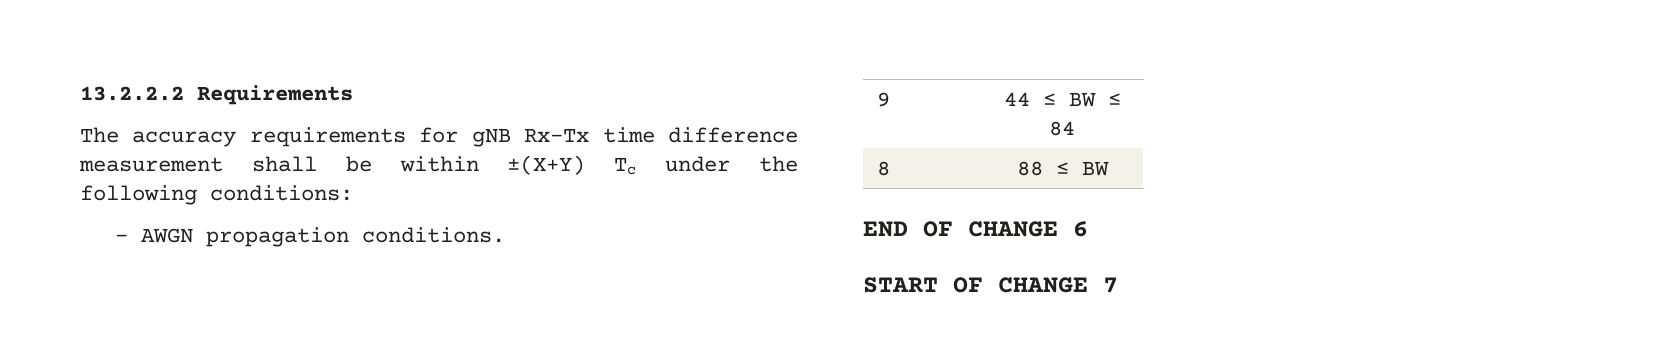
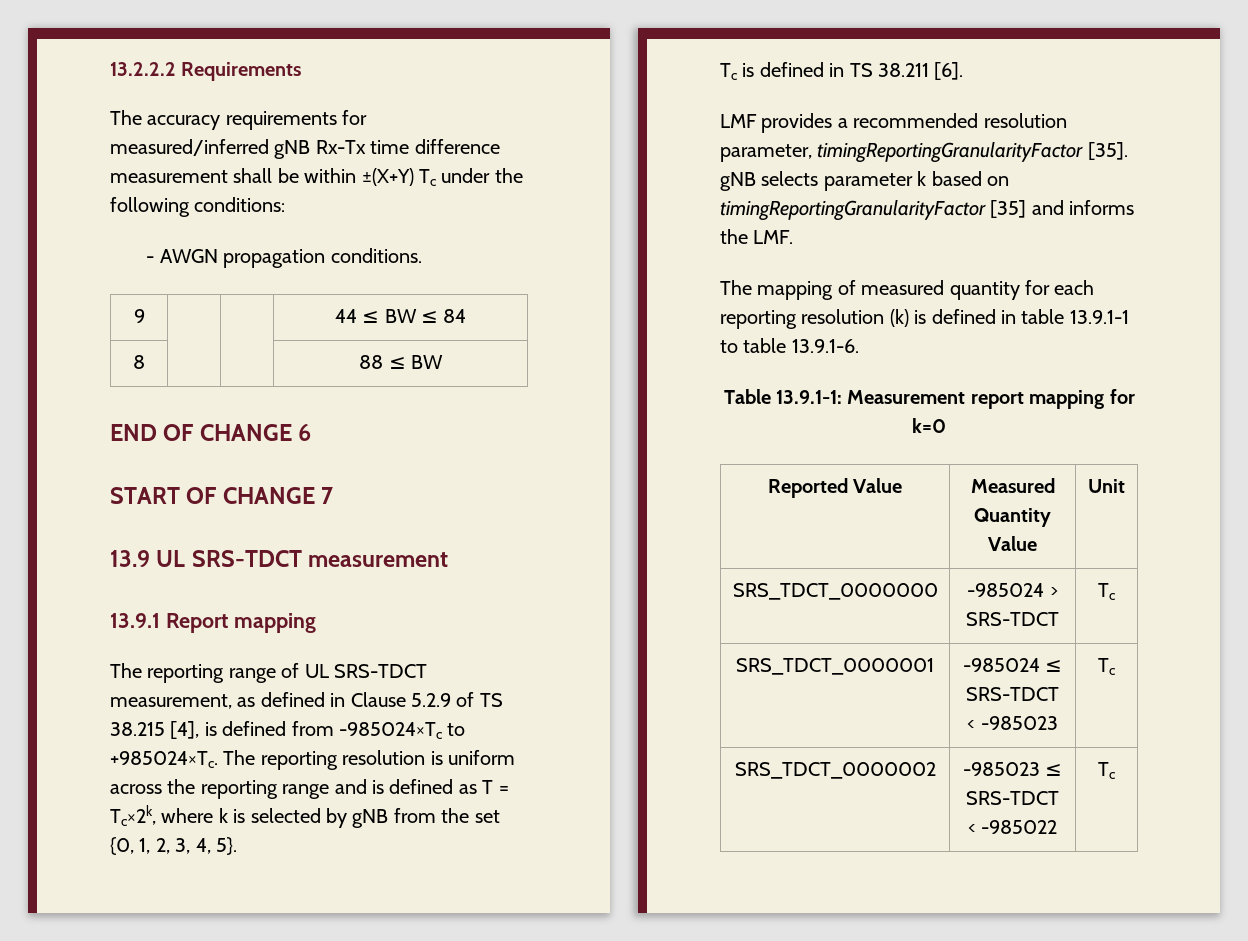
(459, 135) none -> [110,139,269,156] measured/inferred
(1118, 285) none -> [110,550,449,567] [110,613,316,633] [110,663,427,683] [110,692,503,709] [110,721,466,739] [110,750,515,770] [110,779,509,799] [110,805,500,828] [110,837,237,855] [720,62,964,80] [720,113,1067,133] [720,142,1128,163] [720,171,1009,191] [720,200,1135,221] [720,229,794,244] [720,280,1095,300] [720,309,1129,329] [720,338,859,353] [723,389,1135,409] [912,418,946,433] [767,478,903,498] [970,478,1055,493] [974,508,1051,527] [988,536,1038,551] [1088,479,1125,493] [732,583,938,600] [967,583,1058,597] [966,612,1060,626] [1098,583,1115,600] [736,658,934,675] [962,658,1063,672] [966,687,1060,701] [967,716,1058,730] [1098,658,1115,675] [734,762,936,779] [962,762,1063,776] [966,791,1060,805] [967,820,1058,834] [1098,762,1115,779] // 13.9 UL SRS-TDCT measurement // 13.9.1 Report mapping // The reporting range of UL SRS-TDCT measurement, as defined in Clause 5.2.9 of TS 38.215 [4], is defined from -985024×Tc to +985024×Tc. The reporting resolution is uniform across the reporting range and is defined as T = Tc×2k, where k is selected by gNB from the set {0, 1, 2, 3, 4, 5}. // Tc is defined in TS 38.211 [6]. // LMF provides a recommended resolution parameter, timingReportingGranularityFactor [35]. gNB selects parameter k based on timingReportingGranularityFactor [35] and informs the LMF. // The mapping of measured quantity for each reporting resolution (k) is defined in table 13.9.1-1 to table 13.9.1-6. // Table 13.9.1-1: Measurement report mapping for k=0 // Reported Value | Measured Quantity Value | Unit // SRS_TDCT_0000000 | -985024 > SRS-TDCT | Tc // SRS_TDCT_0000001 | -985024 ≤ SRS-TDCT < -985023 | Tc // SRS_TDCT_0000002 | -985023 ≤ SRS-TDCT < -985022 | Tc

